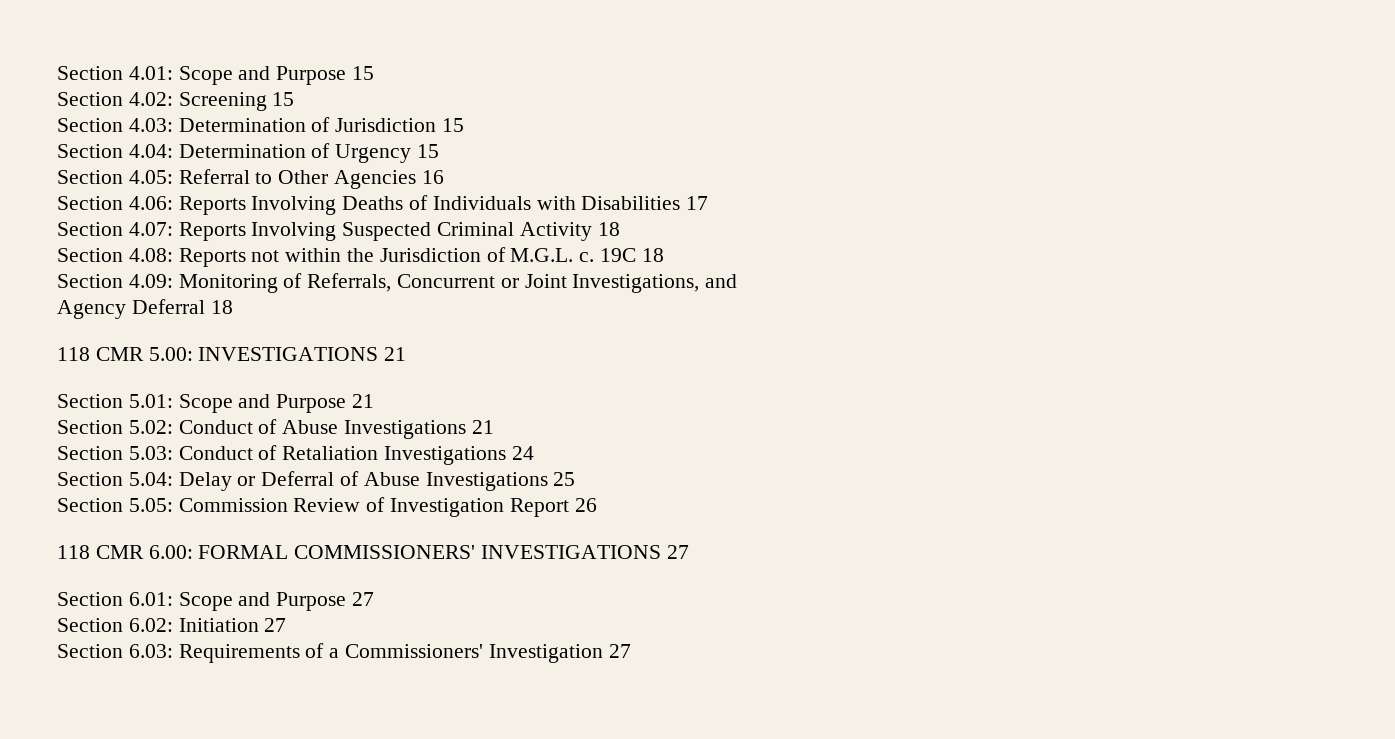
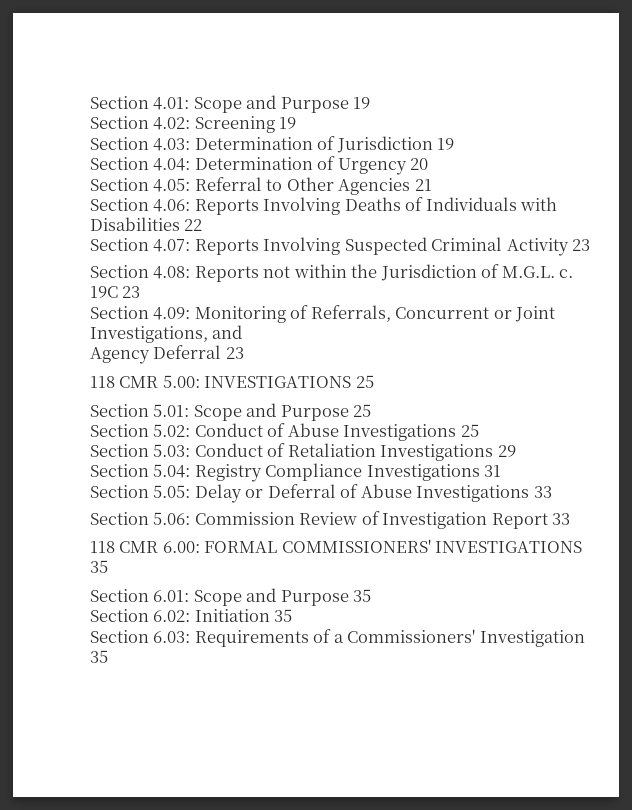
[352,66,375,80] 15 -> [353,97,371,109] 19
[272,92,295,106] 15 -> [279,117,297,129] 19
[442,118,465,132] 15 -> [437,138,455,150] 19
[417,144,440,158] 15 -> [410,158,429,170] 20
[421,170,444,184] 16 -> [414,179,432,191] 21
[686,196,709,210] 17 -> [184,219,203,231] 22
[597,222,620,236] 18 -> [572,239,591,251] 23
[641,248,664,262] 18 -> [122,286,141,298] 23
[210,300,233,314] 18 -> [225,347,244,359] 23
[384,347,407,361] 21 -> [355,375,374,388] 25
[352,394,375,408] 21 -> [353,404,372,417] 25
[471,420,494,434] 21 -> [460,424,479,437] 25
[511,446,534,460] 24 -> [497,445,516,457] 29
(173, 479) none -> [194,463,502,482] [90,485,191,498] Registry Compliance Investigations 31 // Section 5.05:
[553,472,576,486] [57,498,173,512] 25 // Section 5.05: -> [533,486,552,498] [90,512,191,525] 33 // Section 5.06:
[574,498,597,512] 26 -> [552,513,571,525] 33
[666,545,689,559] 27 -> [90,560,108,573] 35
[352,592,375,606] 27 -> [353,589,372,602] 35
[264,618,287,632] 27 -> [274,609,293,622] 35
[608,644,631,658] 27 -> [90,650,108,663] 35

